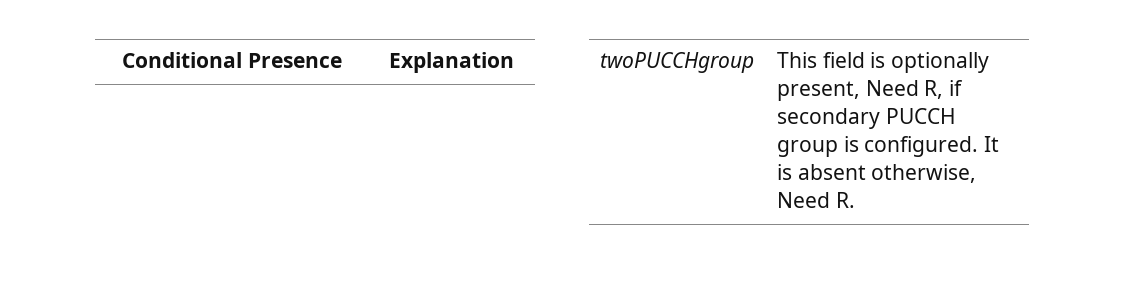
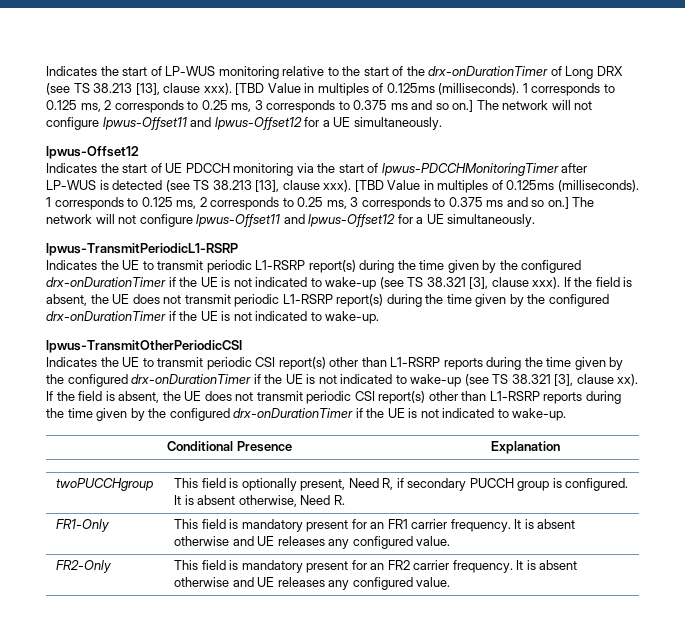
(122, 60) none -> [46,66,623,79] [46,83,615,96] [46,100,593,113] [46,117,442,130] [46,146,139,159] [46,163,588,176] [46,180,639,193] [46,197,595,210] [46,214,536,227] [46,243,238,256] [46,260,582,273] [46,277,633,290] [46,294,609,307] [46,311,380,324] [46,340,242,353] [46,357,624,370] [46,374,639,387] [46,391,621,404] [46,408,567,421] Indicates the start of LP-WUS monitoring relative to the start of the drx-onDurationTimer of Long DRX (see TS 38.213 [13], clause xxx). [TBD Value in multiples of 0.125ms (milliseconds). 1 corresponds to 0.125 ms, 2 corresponds to 0.25 ms, 3 corresponds to 0.375 ms and so on.] The network will not configure lpwus-Offset11 and lpwus-Offset12 for a UE simultaneously. // lpwus-Offset12 // Indicates the start of UE PDCCH monitoring via the start of lpwus-PDCCHMonitoringTimer after LP-WUS is detected (see TS 38.213 [13], clause xxx). [TBD Value in multiples of 0.125ms (milliseconds). 1 corresponds to 0.125 ms, 2 corresponds to 0.25 ms, 3 corresponds to 0.375 ms and so on.] The network will not configure lpwus-Offset11 and lpwus-Offset12 for a UE simultaneously. // lpwus-TransmitPeriodicL1-RSRP // Indicates the UE to transmit periodic L1-RSRP report(s) during the time given by the configured drx-onDurationTimer if the UE is not indicated to wake-up (see TS 38.321 [3], clause xxx). If the field is absent, the UE does not transmit periodic L1-RSRP report(s) during the time given by the configured drx-onDurationTimer if the UE is not indicated to wake-up. // lpwus-TransmitOtherPeriodicCSI // Indicates the UE to transmit periodic CSI report(s) other than L1-RSRP reports during the time given by the configured drx-onDurationTimer if the UE is not indicated to wake-up (see TS 38.321 [3], clause xx). If the field is absent, the UE does not transmit periodic CSI report(s) other than L1-RSRP reports during the time given by the configured drx-onDurationTimer if the UE is not indicated to wake-up. //
(855, 200) none -> [56,519,110,532] [174,519,576,532] [174,536,451,549] [56,560,112,573] [174,560,578,573] [174,577,451,590] // FR1-Only | This field is mandatory present for an FR1 carrier frequency. It is absent otherwise and UE releases any configured value. // FR2-Only | This field is mandatory present for an FR2 carrier frequency. It is absent otherwise and UE releases any configured value.

